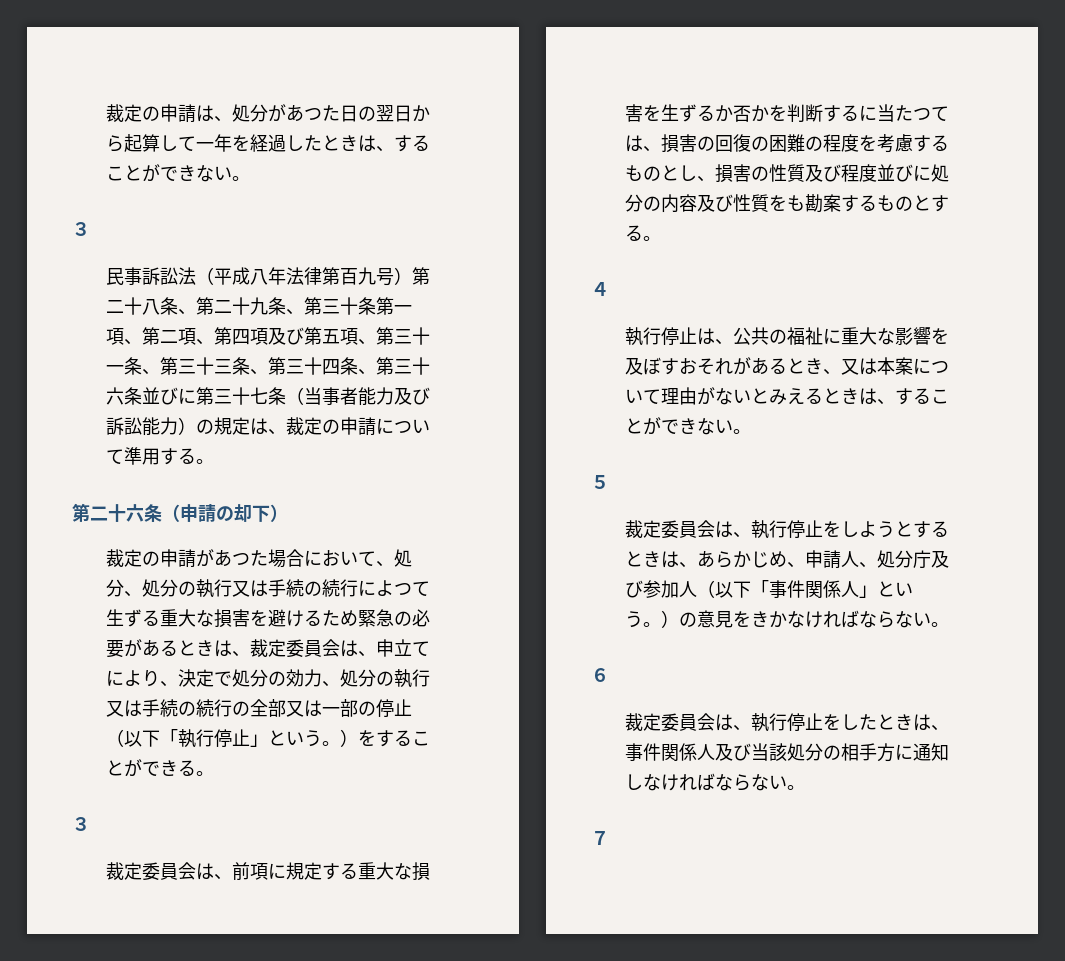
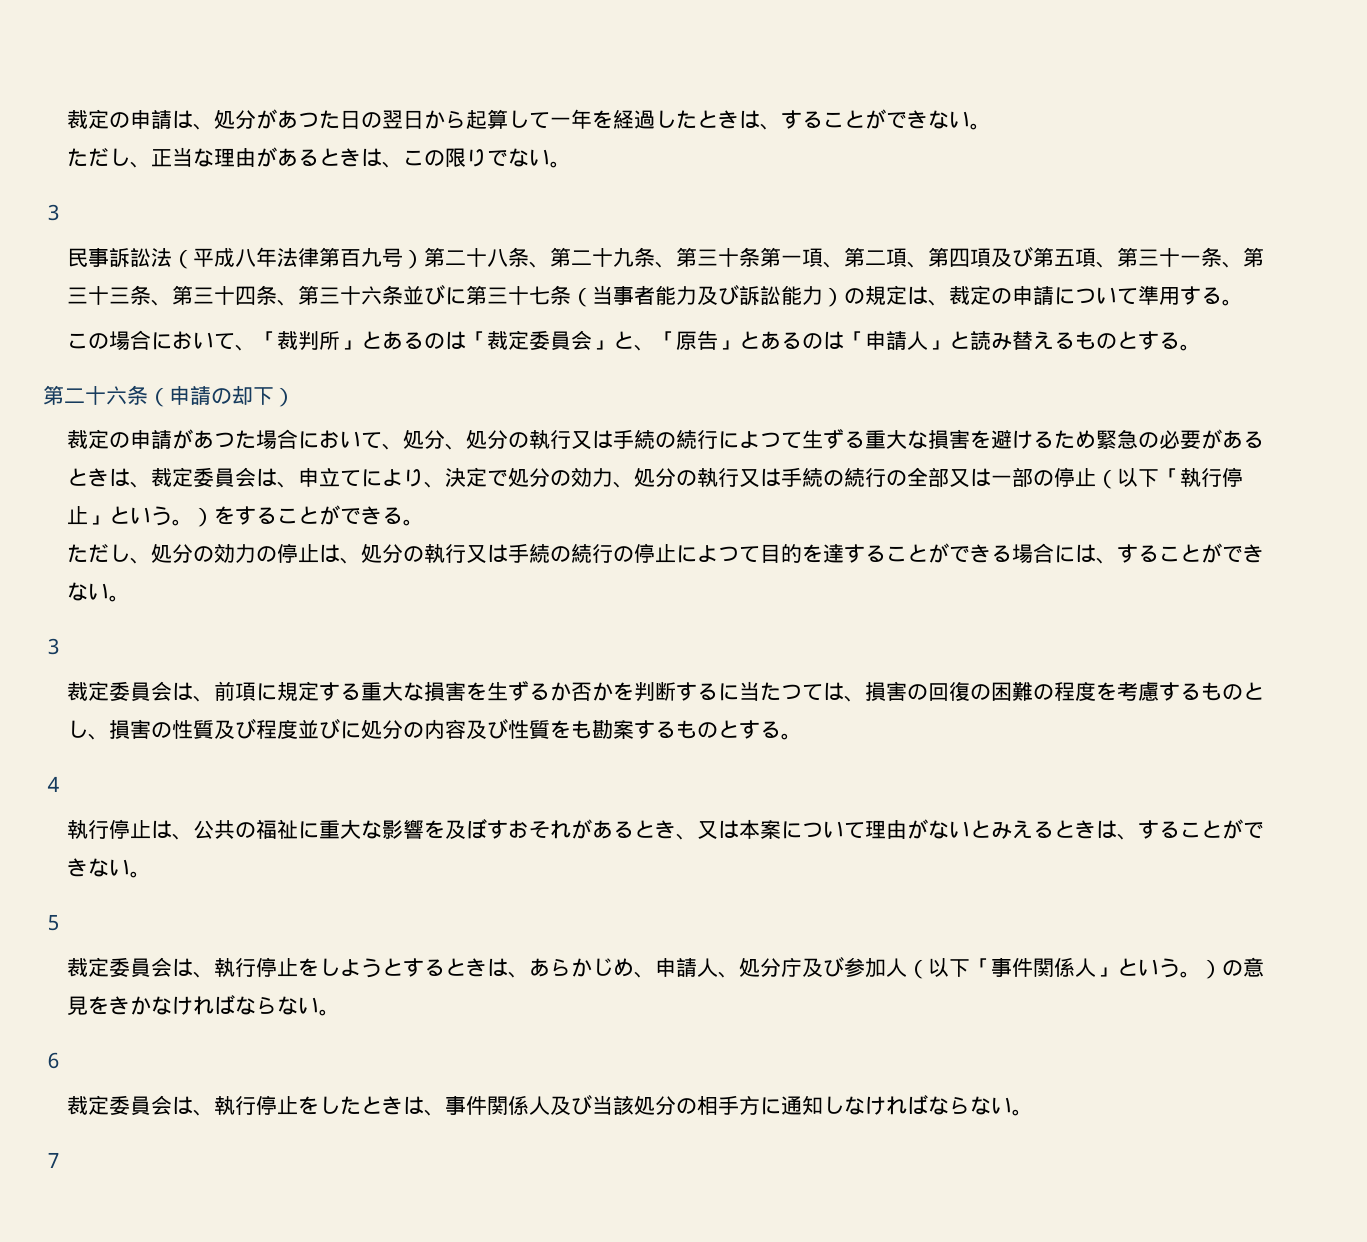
(251, 178) none -> [66,147,571,168] // ただし、正当な理由があるときは、この限りでない。
(215, 461) none -> [66,330,1201,351] // この場合において、「裁判所」とあるのは「裁定委員会」と、「原告」とあるのは「申請人」と読み替えるものとする。
(215, 773) none -> [66,543,1264,564] [66,582,130,602] // ただし、処分の効力の停止は、処分の執行又は手続の続行の停止によつて目的を達することができる場合には、することができない。

